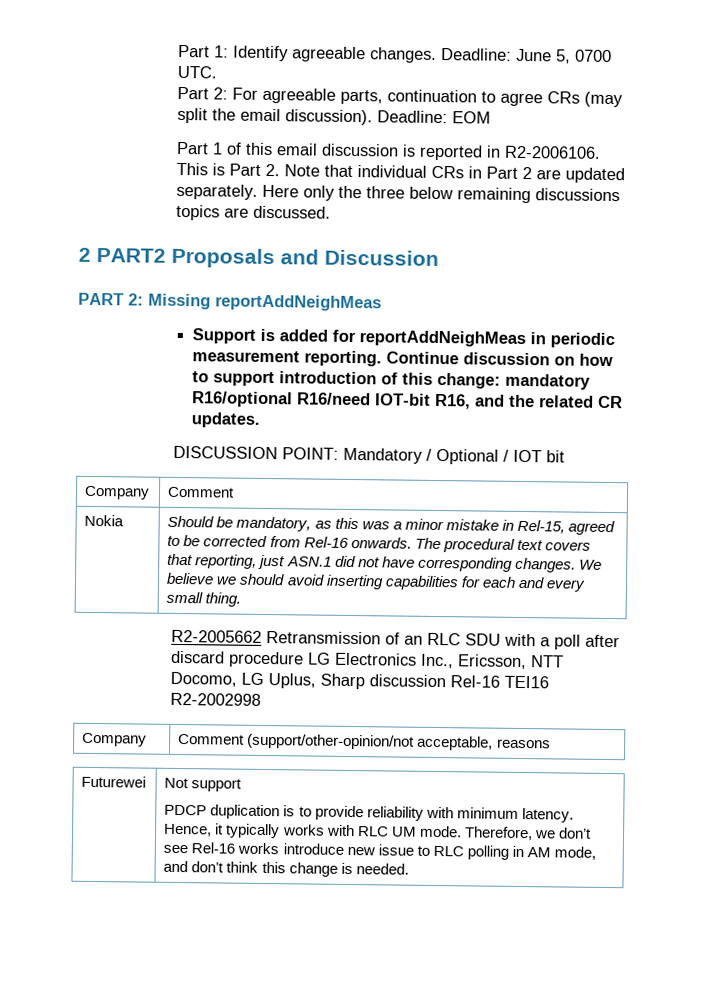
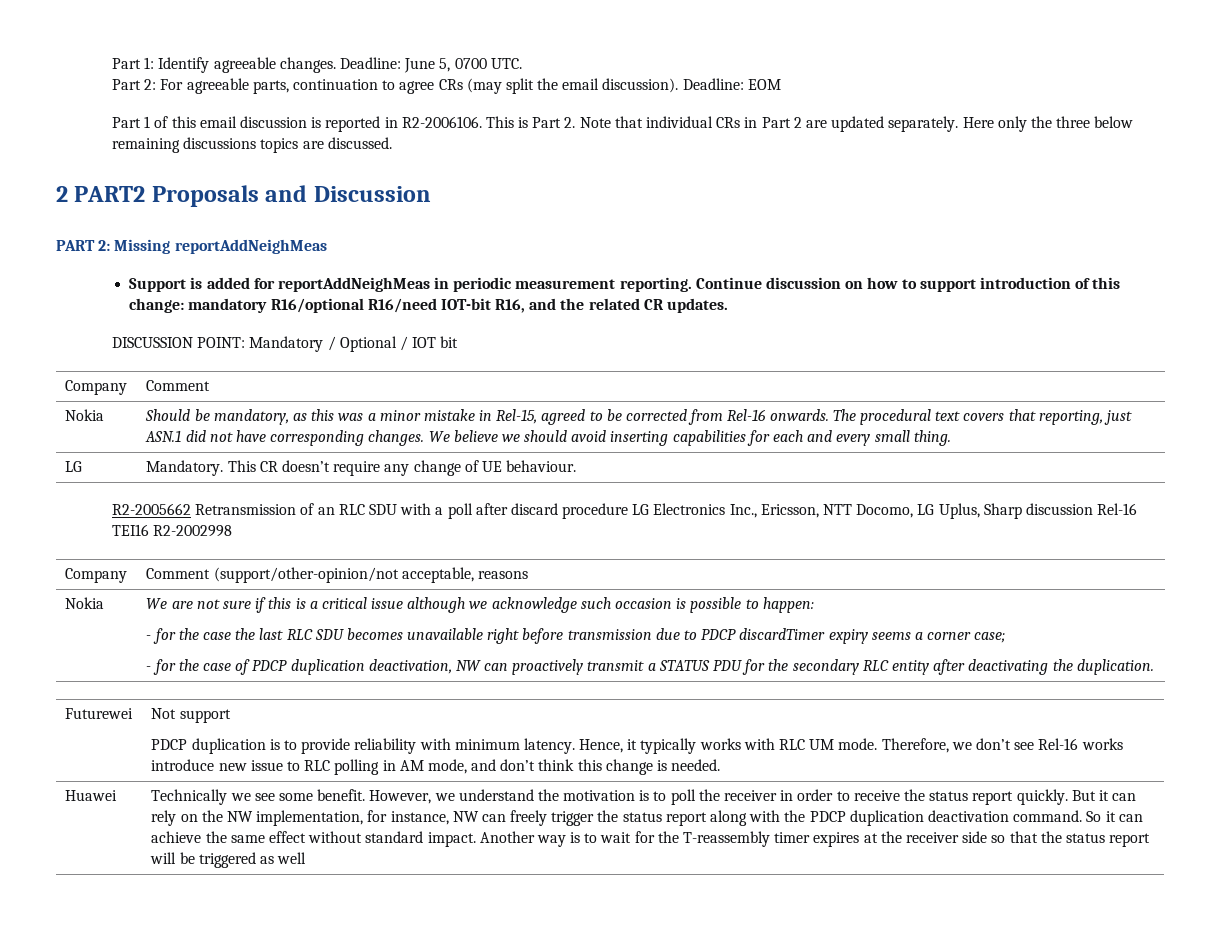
(242, 599) none -> [65,461,83,472] [146,460,577,476] // LG | Mandatory. This CR doesn’t require any change of UE behaviour.
(551, 743) none -> [65,597,105,609] [146,597,814,613] [146,628,1006,644] [146,659,1154,675] // Nokia | We are not sure if this is a critical issue although we acknowledge such occasion is possible to happen: // - for the case the last RLC SDU becomes unavailable right before transmission due to PDCP discardTimer expiry seems a corner case; // - for the case of PDCP duplication deactivation, NW can proactively transmit a STATUS PDU for the secondary RLC entity after deactivating the duplication.
(409, 869) none -> [65,790,118,801] [151,789,1137,805] [151,810,1143,826] [151,831,1151,847] [150,852,307,868] // Huawei | Technically we see some benefit. However, we understand the motivation is to poll the receiver in order to receive the status report quickly. But it can rely on the NW implementation, for instance, NW can freely trigger the status report along with the PDCP duplication deactivation command. So it can achieve the same effect without standard impact. Another way is to wait for the T-reassembly timer expires at the receiver side so that the status report will be triggered as well

